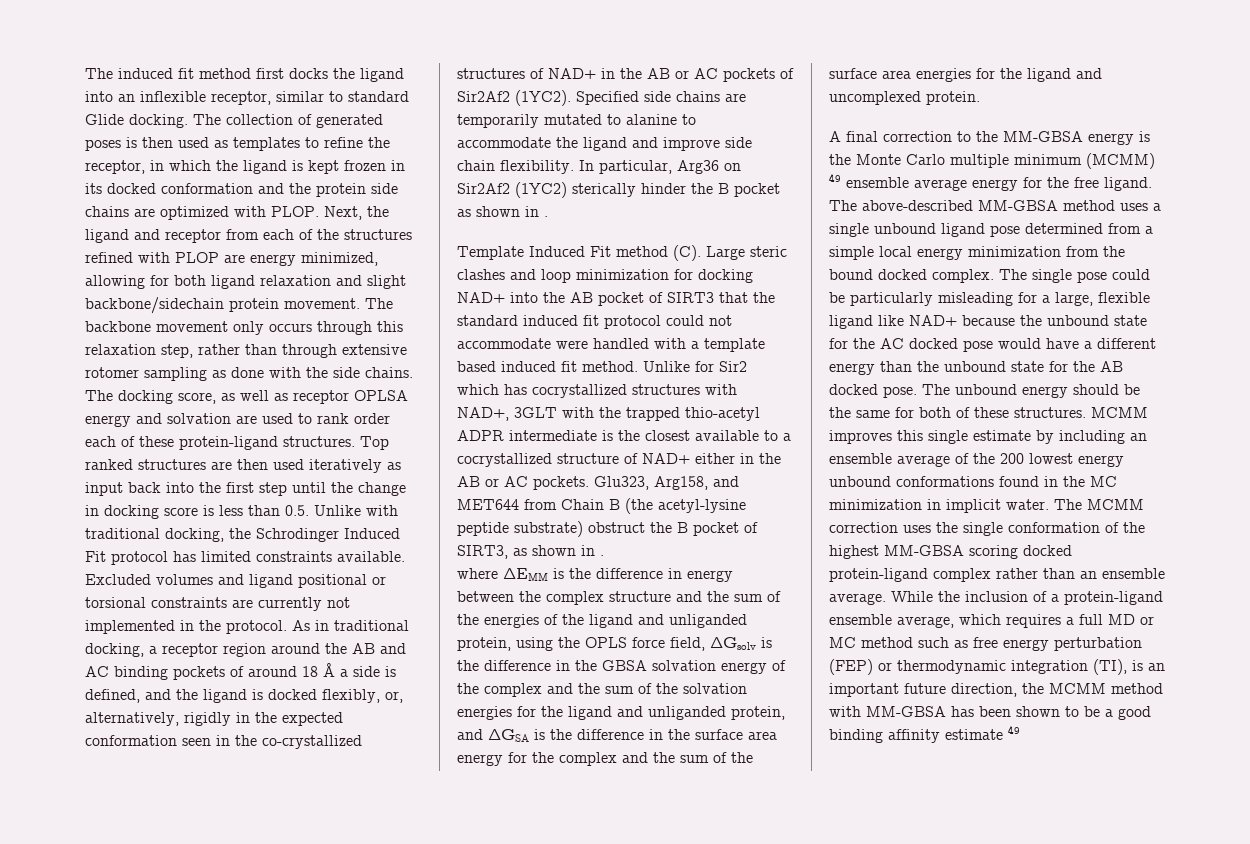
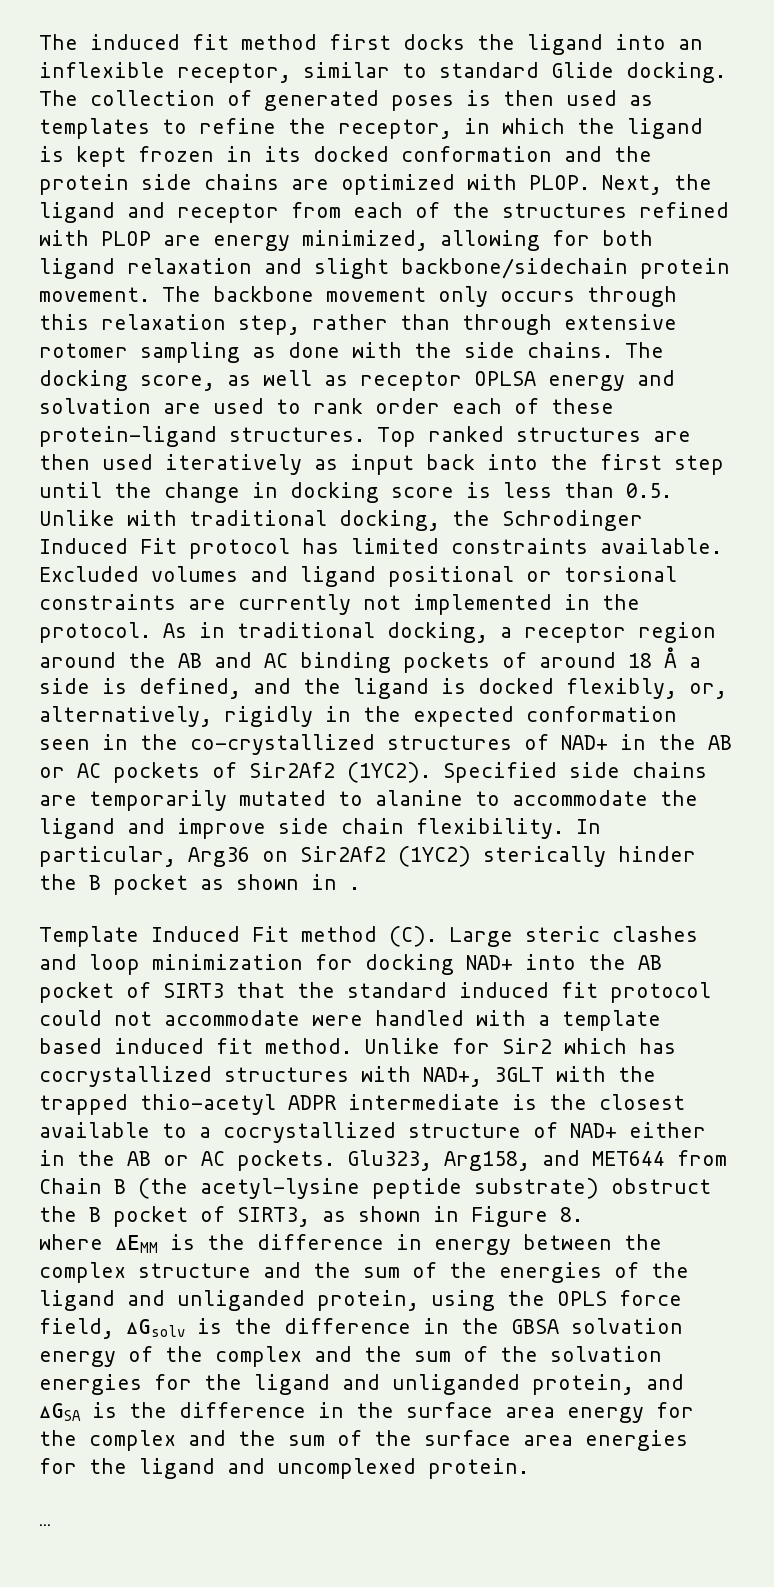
[600,555,604,556] . -> [471,1206,583,1227] Figure 8.
[829,131,1150,145] [829,153,1155,169] [829,173,1152,191] [829,200,1161,211] [829,223,1153,237] [829,246,1125,260] [829,269,1150,283] [829,292,1150,306] [829,315,1147,329] [829,338,1156,352] [829,361,1123,375] [829,384,1140,398] [829,407,1148,418] [829,430,1147,444] [829,453,1124,467] [829,476,1117,487] [829,499,1144,513] [829,522,1145,536] [829,545,1072,559] [829,568,1165,582] [829,591,1163,605] [829,614,1154,628] [829,637,1142,651] [829,659,1165,675] [829,683,1163,697] [829,706,1151,720] [829,725,1020,743] A final correction to the MM-GBSA energy is the Monte Carlo multiple minimum (MCMM) 49 ensemble average energy for the free ligand. The above-described MM-GBSA method uses a single unbound ligand pose determined from a simple local energy minimization from the bound docked complex. The single pose could be particularly misleading for a large, flexible ligand like NAD+ because the unbound state for the AC docked pose would have a different energy than the unbound state for the AB docked pose. The unbound energy should be the same for both of these structures. MCMM improves this single estimate by including an ensemble average of the 200 lowest energy unbound conformations found in the MC minimization in implicit water. The MCMM correction uses the single conformation of the highest MM-GBSA scoring docked protein-ligand complex rather than an ensemble average. While the inclusion of a protein-ligand ensemble average, which requires a full MD or MC method such as free energy perturbation (FEP) or thermodynamic integration (TI), is an important future direction, the MCMM method with MM-GBSA has been shown to be a good binding affinity estimate 49 -> [39,1524,51,1526] …

